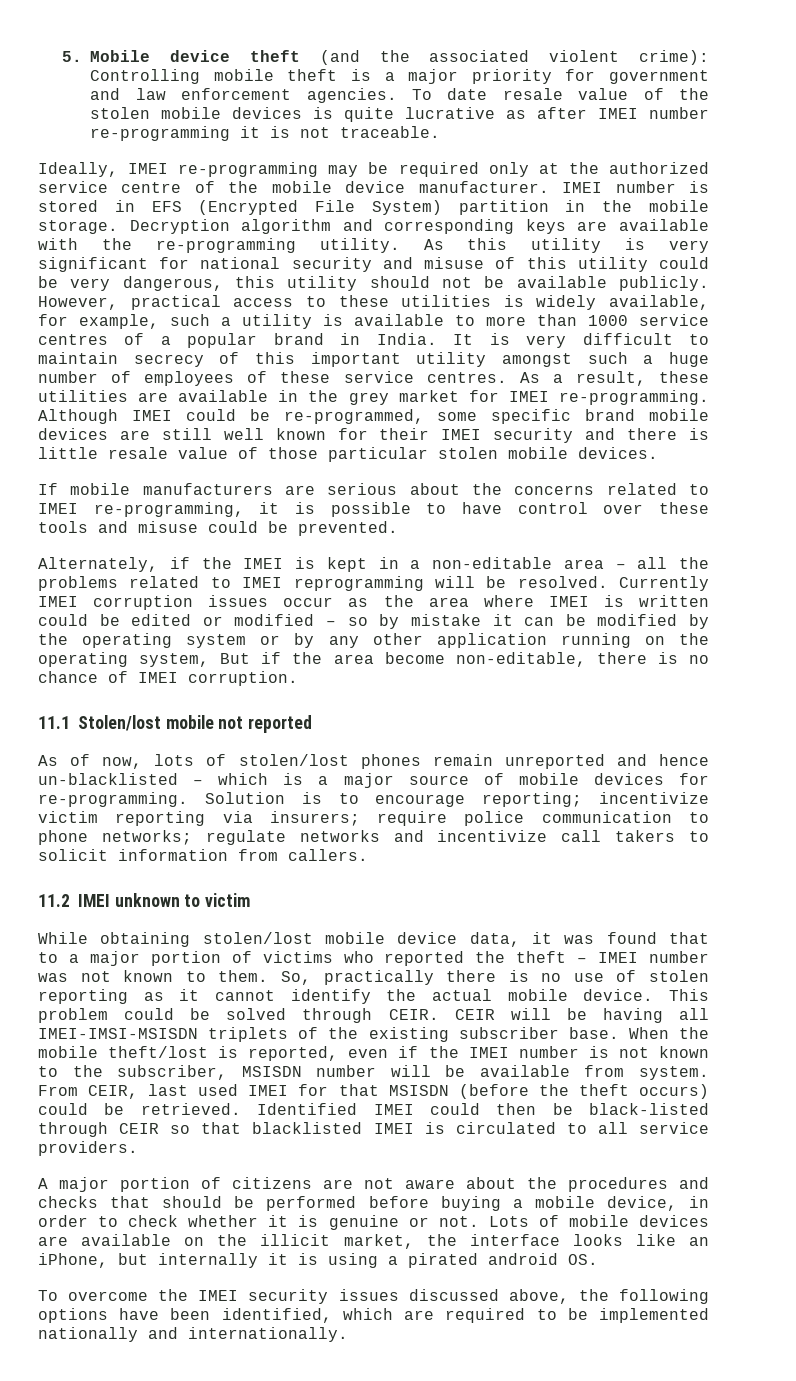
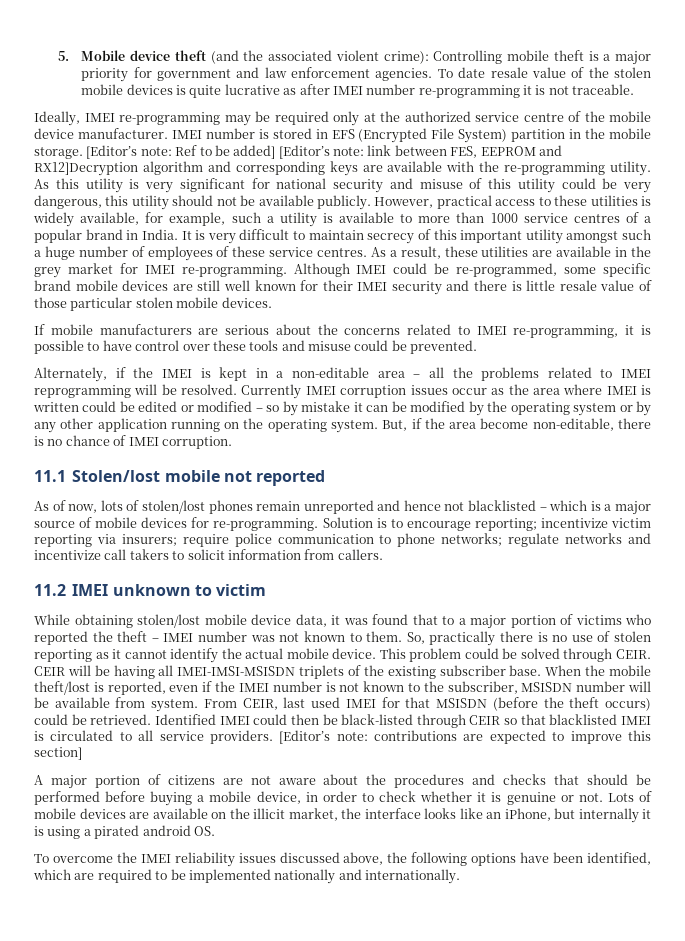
[129,219,230,234] Decryption -> [86,145,562,159] [34,162,138,176] [Editor’s note: Ref to be added] [Editor’s note: link between FES, EEPROM and RX12]Decryption
[139,653,251,667] system, But -> [330,420,408,433] system. But,
[38,773,178,785] un-blacklisted -> [444,500,537,511] not blacklisted
(138, 1148) none -> [279,730,651,744] [34,747,82,760] [Editor’s note: contributions are expected to improve this section]
[248,1289,329,1304] security -> [174,852,235,867] reliability

